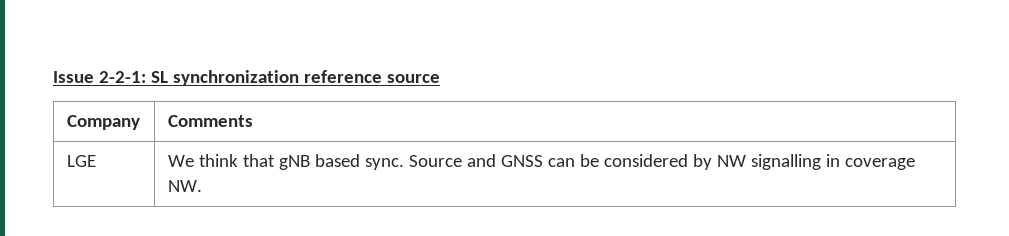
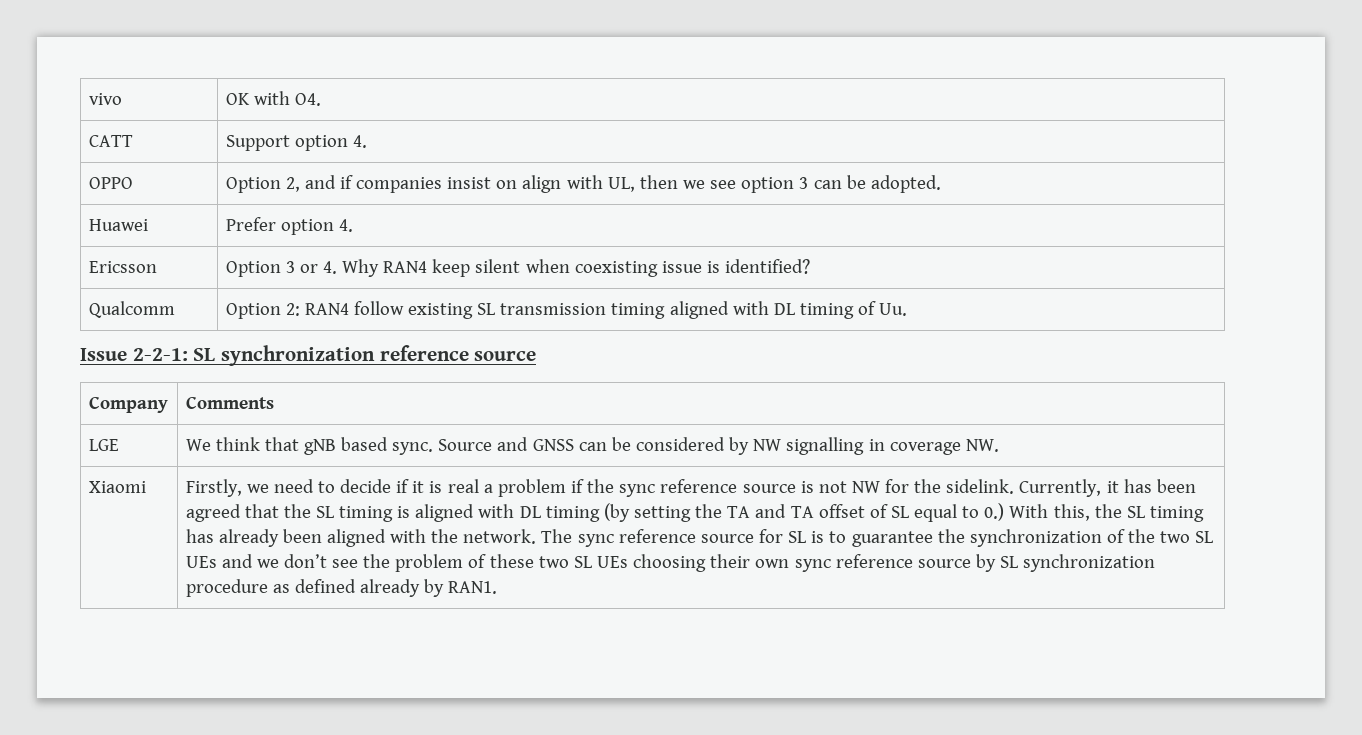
(53, 77) none -> [88,93,122,105] [225,91,321,106] [88,135,133,147] [225,135,367,151] [88,177,133,189] [225,175,941,193] [88,219,148,231] [225,217,353,235] [88,261,157,273] [225,259,811,277] [88,301,175,318] [225,301,908,319] vivo | OK with O4. // CATT | Support option 4. // OPPO | Option 2, and if companies insist on align with UL, then we see option 3 can be adopted. // Huawei | Prefer option 4. // Ericsson | Option 3 or 4. Why RAN4 keep silent when coexisting issue is identified? // Qualcomm | Option 2: RAN4 follow existing SL transmission timing aligned with DL timing of Uu. //
(202, 186) none -> [88,481,146,493] [185,479,1196,497] [185,503,1204,522] [185,529,1214,547] [185,554,1156,572] [185,579,498,597] // Xiaomi | Firstly, we need to decide if it is real a problem if the sync reference source is not NW for the sidelink. Currently, it has been agreed that the SL timing is aligned with DL timing (by setting the TA and TA offset of SL equal to 0.) With this, the SL timing has already been aligned with the network. The sync reference source for SL is to guarantee the synchronization of the two SL UEs and we don’t see the problem of these two SL UEs choosing their own sync reference source by SL synchronization procedure as defined already by RAN1.

